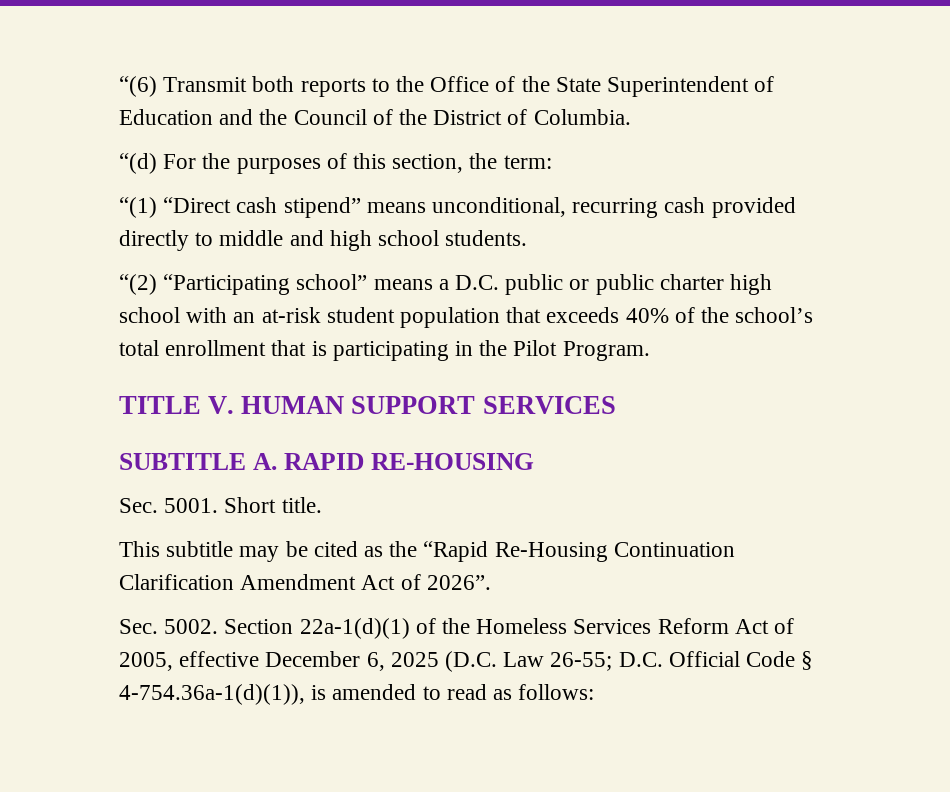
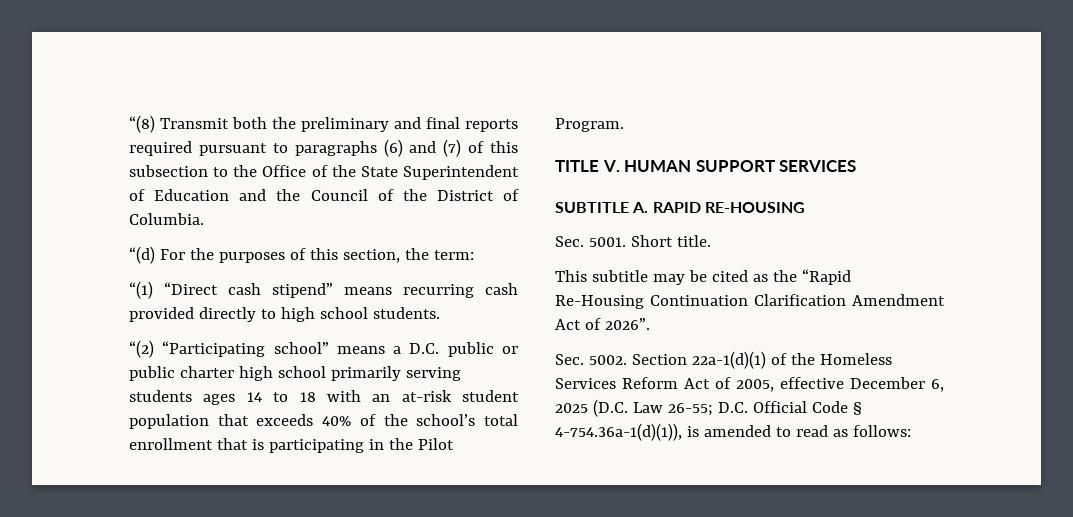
[119,76,157,97] “(6) -> [129,115,155,133] “(8)
[300,78,366,97] reports -> [272,117,518,132] [129,139,518,157] [129,165,208,177] the preliminary and final reports required pursuant to paragraphs (6) and (7) of this subsection
[432,197,567,217] unconditional, -> (392, 291) none
[219,230,324,246] middle and -> (276, 314) none
(180, 315) none -> [330,366,461,381] [129,390,316,405] primarily serving students ages 14 to 18

